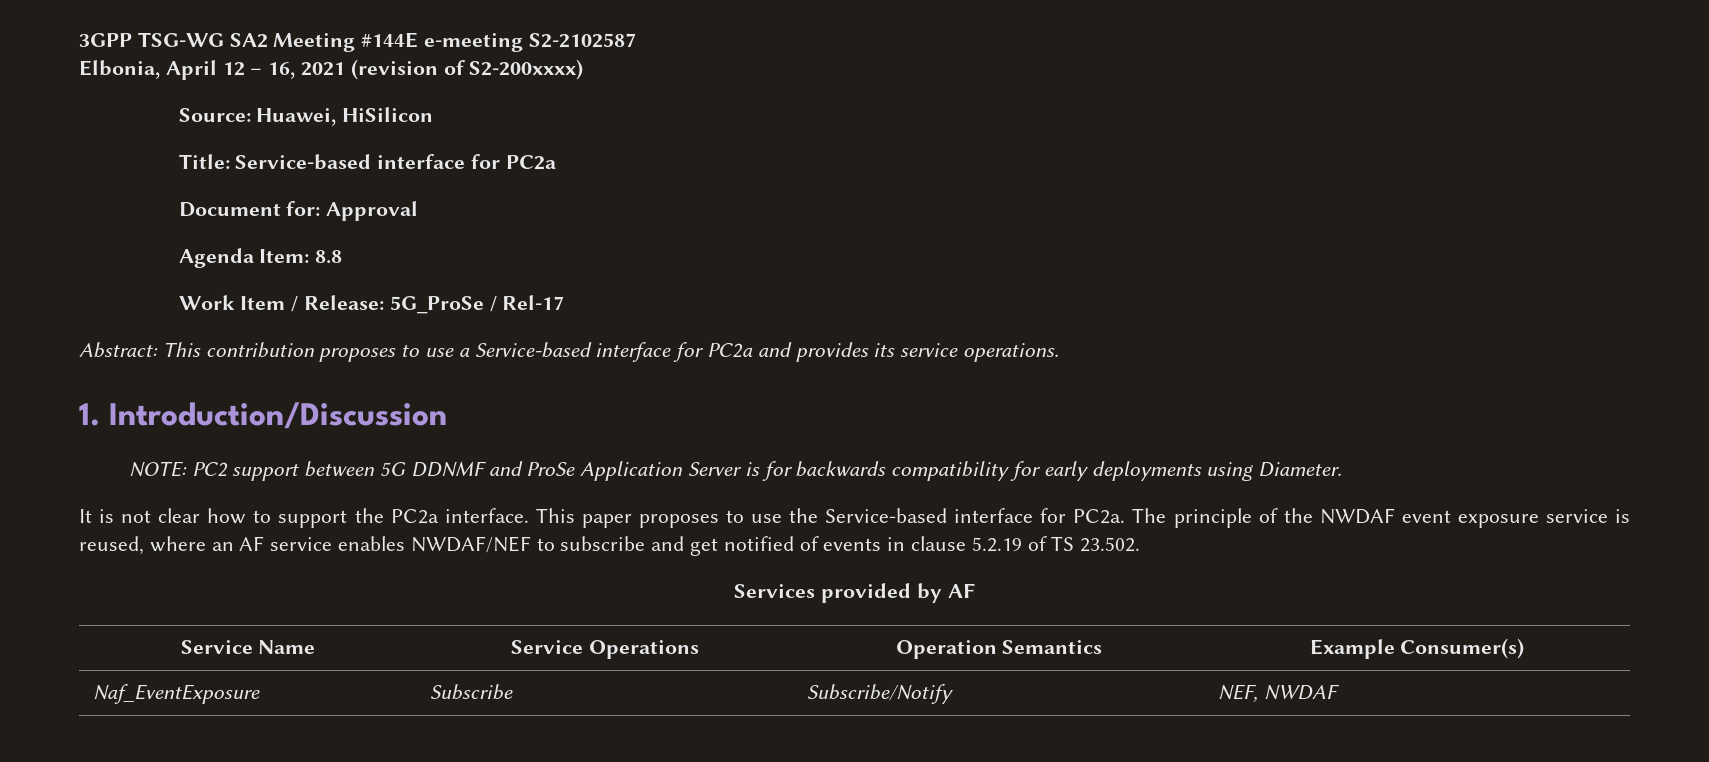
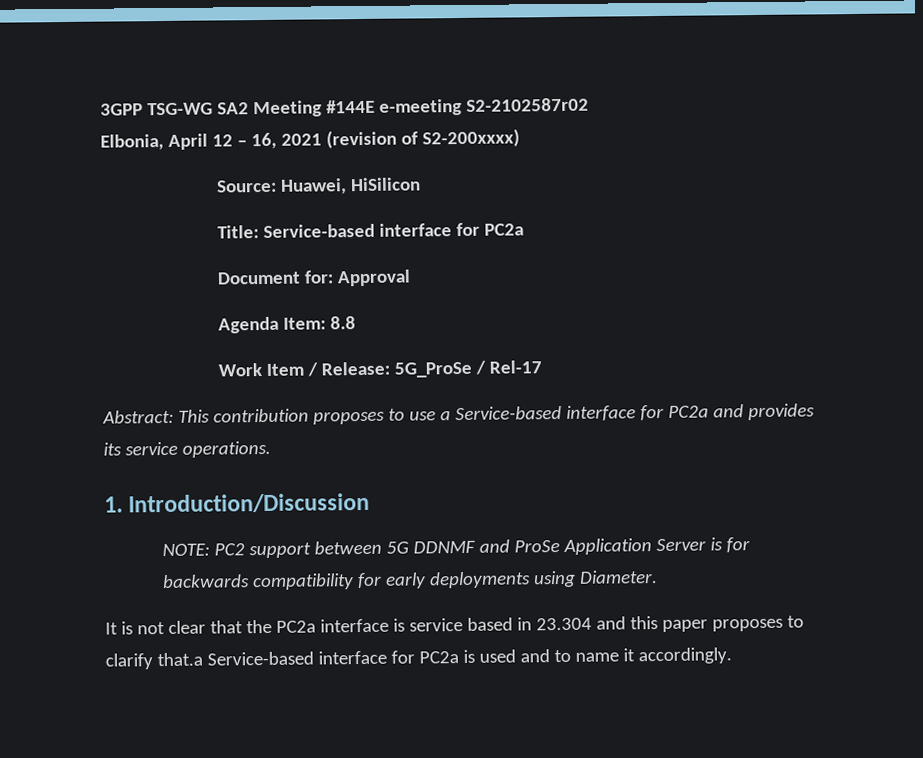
[528,33,636,48] S2-2102587 -> [465,97,589,112] S2-2102587r02
[207,508,575,528] how to support the PC2a interface. This -> [209,616,658,634] that the PC2a interface is service based in 23.304 and this
[750,508,1631,528] [79,536,1141,556] [734,583,975,603] [180,640,316,654] [511,640,699,659] [895,640,1103,659] [1309,638,1525,659] [92,684,260,704] [429,684,513,700] [806,684,954,704] [1217,684,1339,702] use the Service-based interface for PC2a. The principle of the NWDAF event exposure service is reused, where an AF service enables NWDAF/NEF to subscribe and get notified of events in clause 5.2.19 of TS 23.502. // Services provided by AF // Service Name | Service Operations | Operation Semantics | Example Consumer(s) // Naf_EventExposure | Subscribe | Subscribe/Notify | NEF, NWDAF -> [105,647,732,670] clarify that.a Service-based interface for PC2a is used and to name it accordingly.

